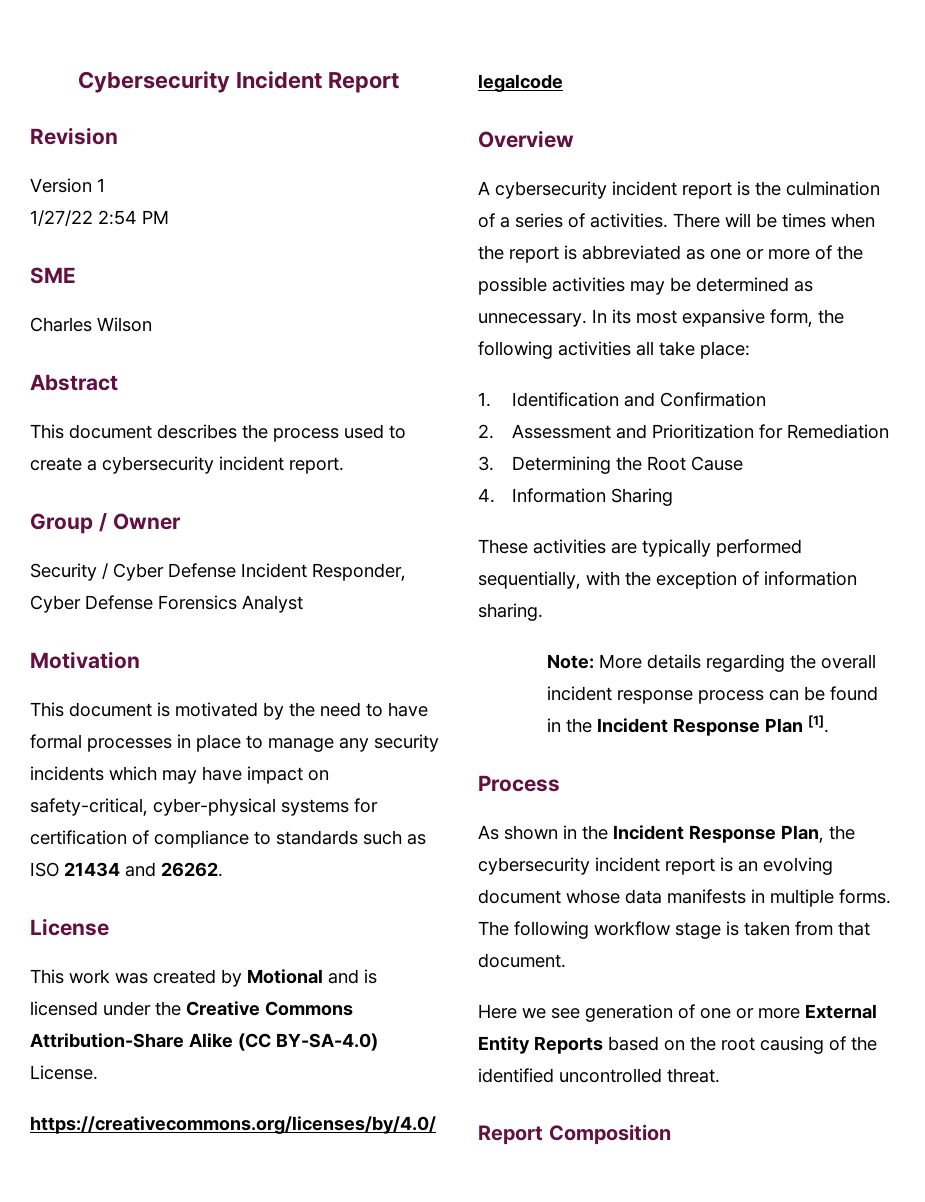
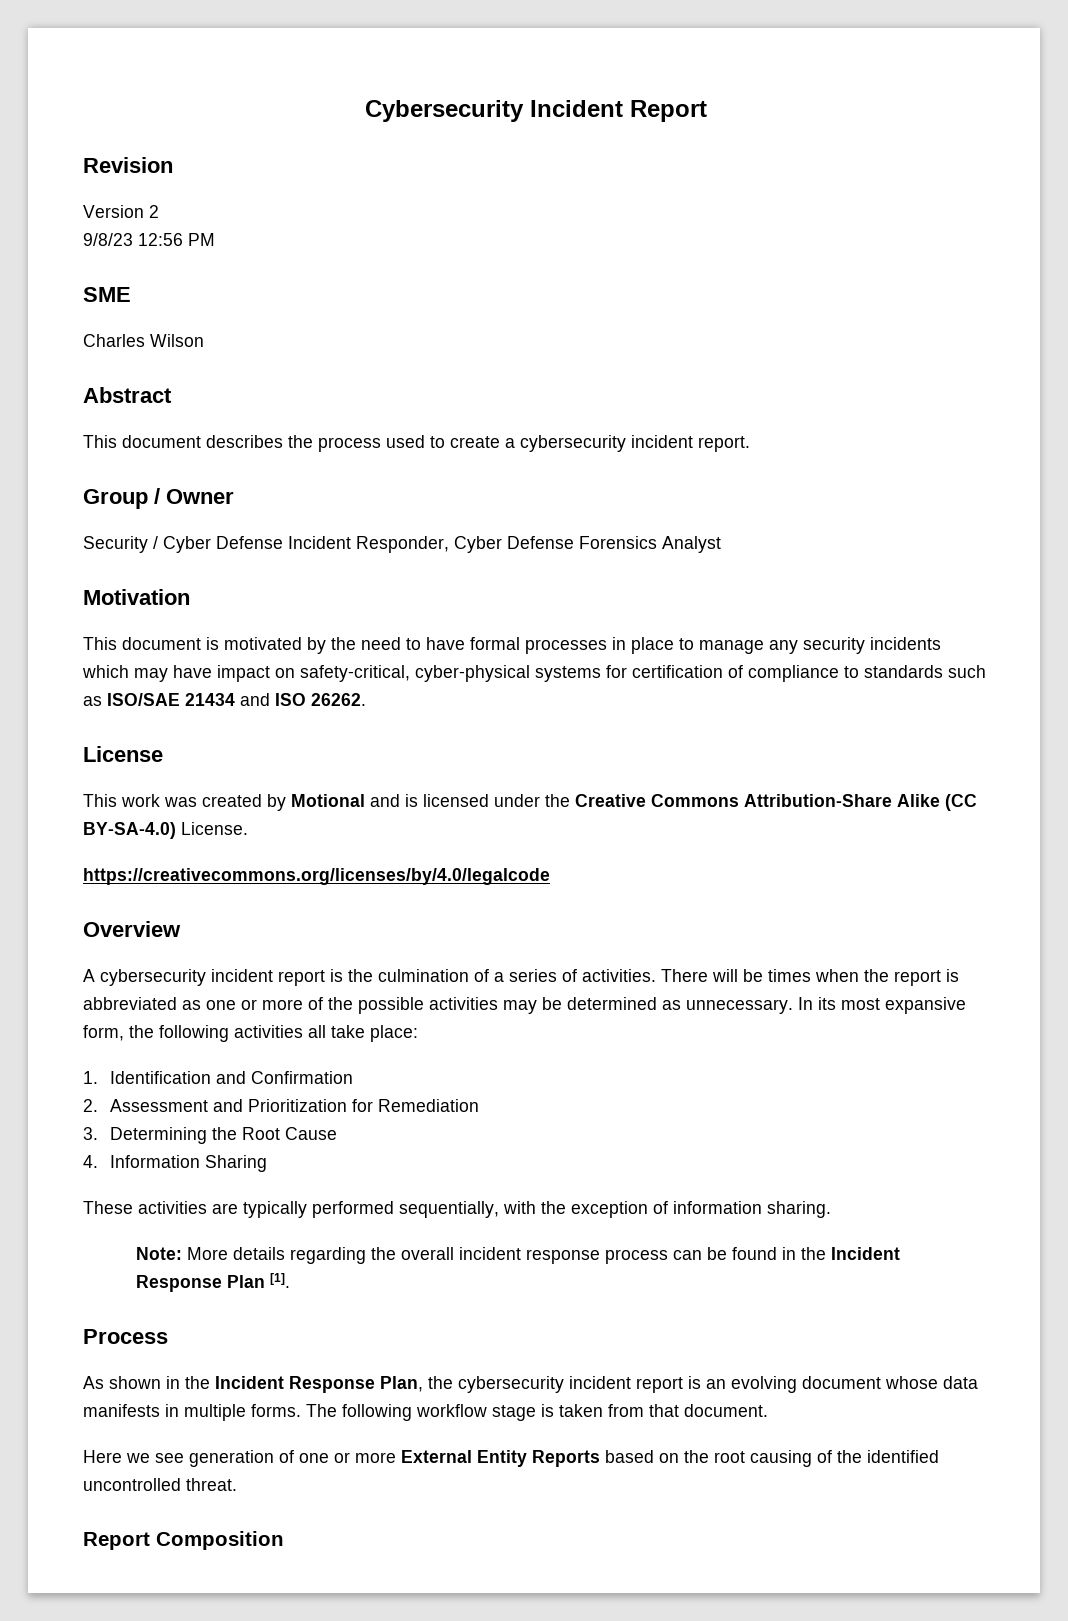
[97,178,105,192] [30,210,137,226] 1 // 1/27/22 2:54 -> [149,205,159,218] [83,233,183,246] 2 // 9/8/23 12:56
[30,862,59,877] ISO -> [107,693,180,706] ISO/SAE
(156, 869) none -> [275,693,306,706] ISO

